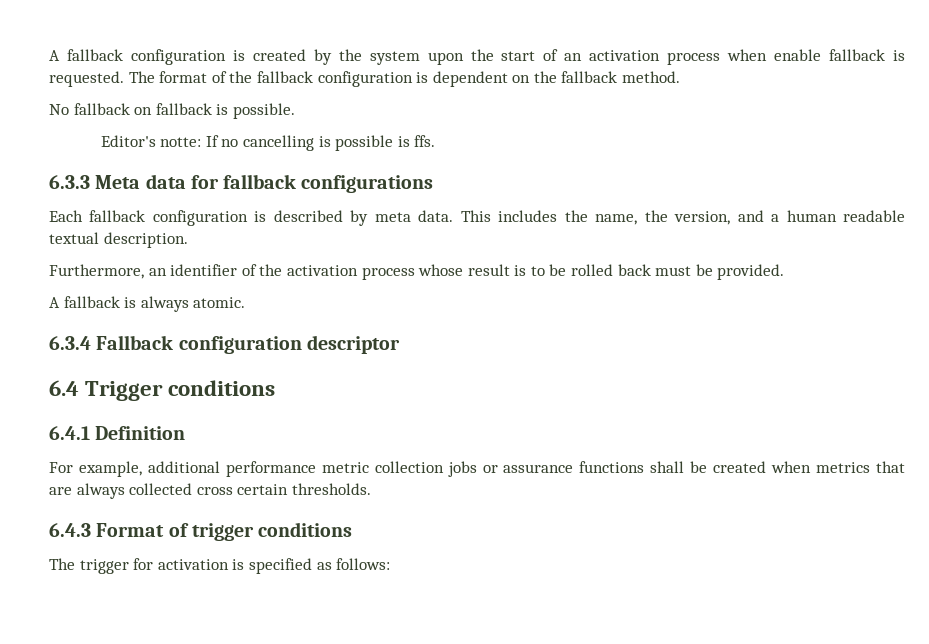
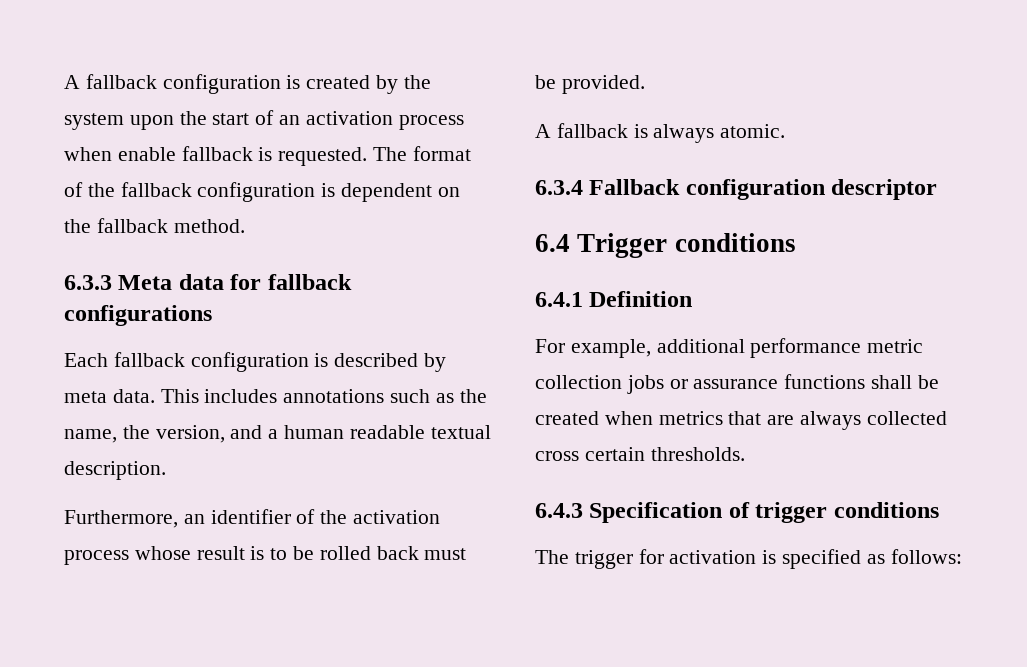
[49,103,295,119] [100,135,436,151] // No fallback on fallback is possible. // Editor's notte: If no cancelling is possible is ffs. -> (245, 226) none
(558, 216) none -> [283,389,454,403] annotations such as
[96,523,165,537] Format -> [589,502,723,523] Specification

